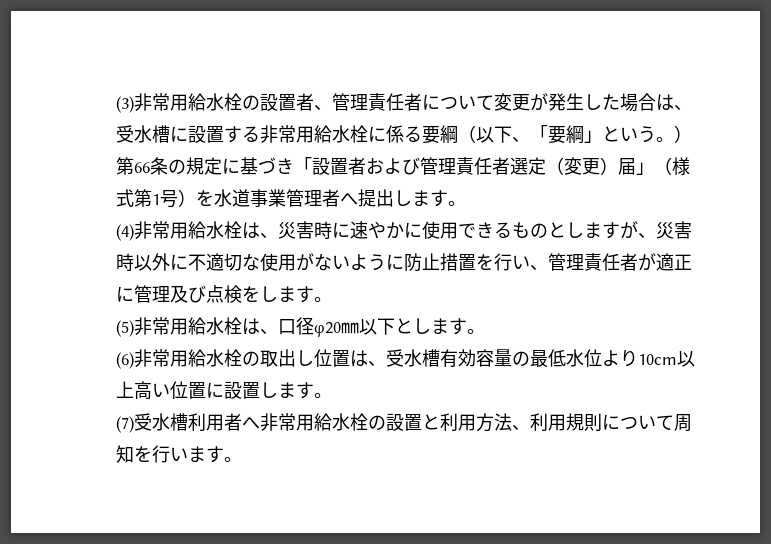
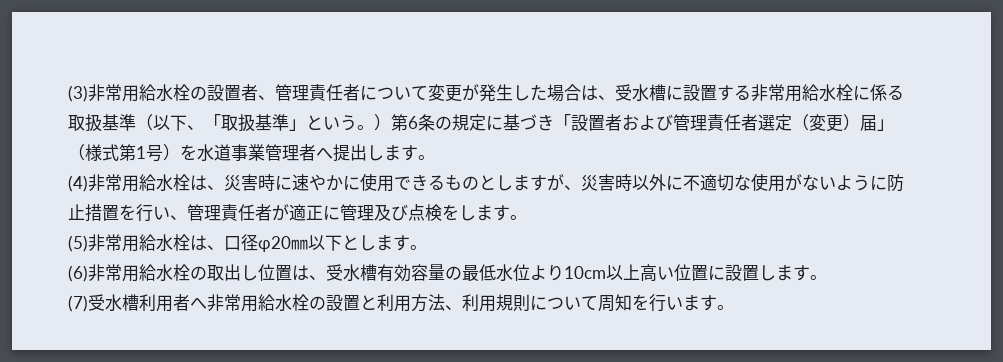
[421,125,458,144] 要綱 -> [68,114,137,132] 取扱基準
[547,125,584,144] 要綱 -> [221,114,290,132] 取扱基準
[133,162,150,173] 66 -> [408,116,419,129] 6

